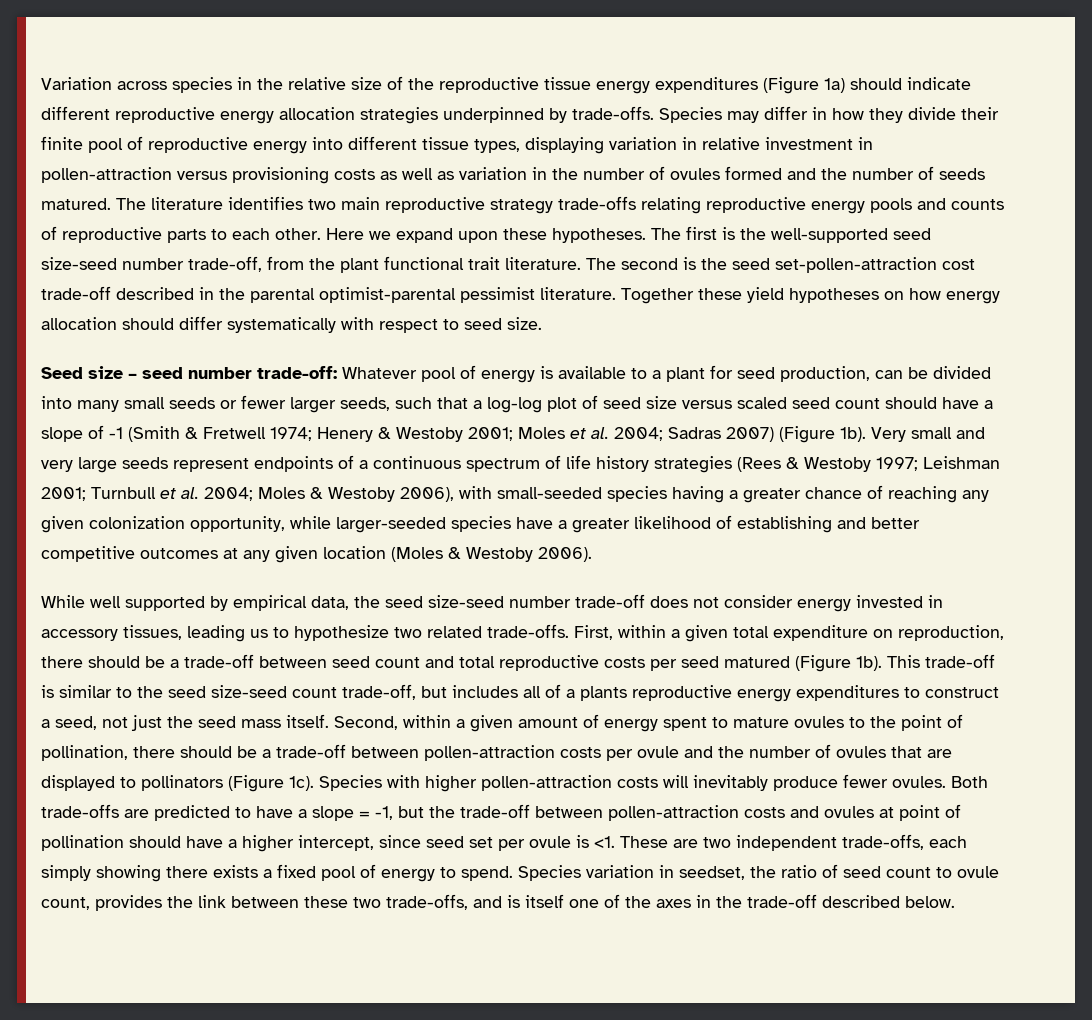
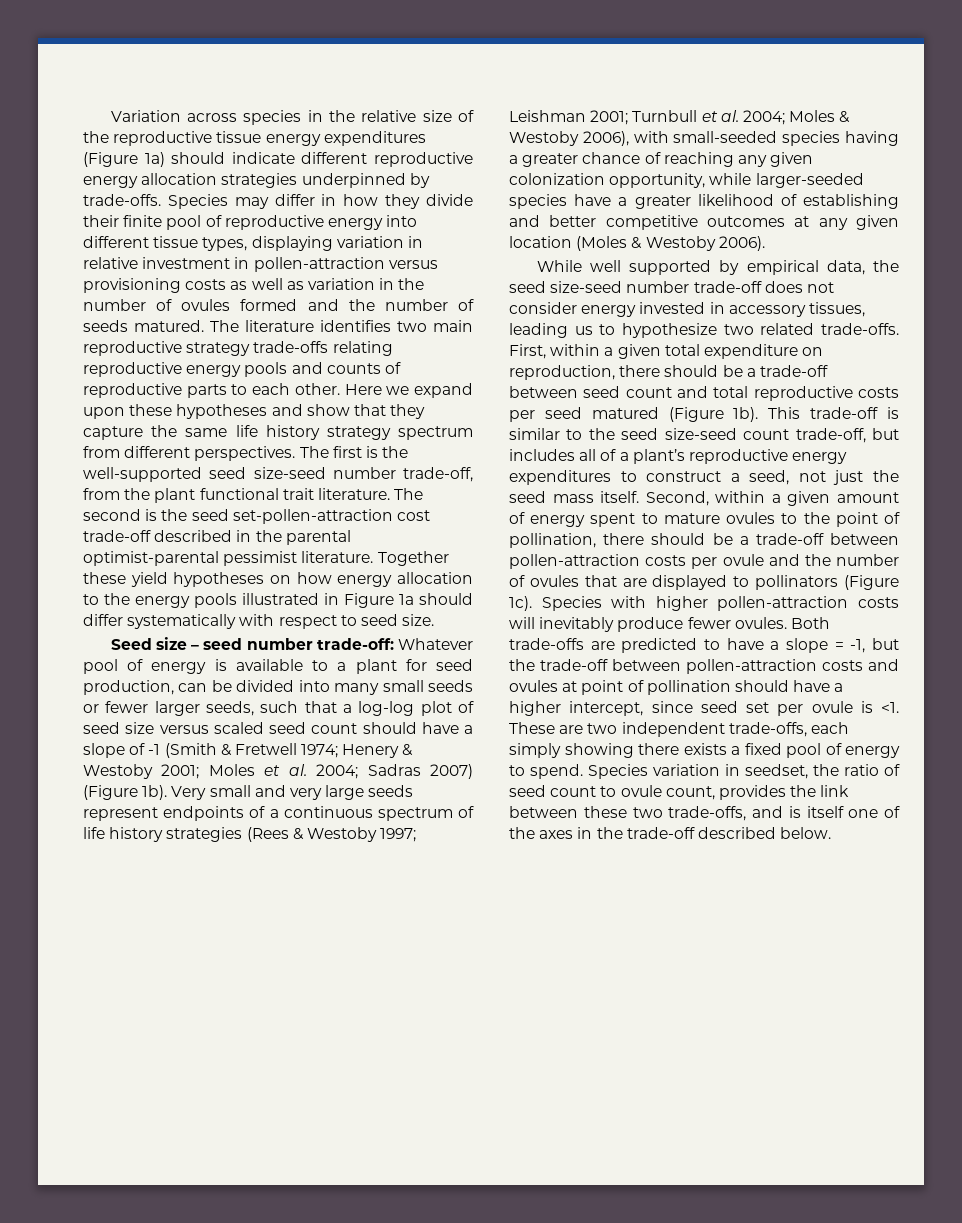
[552,228,646,243] hypotheses. -> [176,404,426,419] [83,425,473,440] [83,446,296,461] hypotheses and show that they capture the same life history strategy spectrum from different perspectives.
(117, 323) none -> [83,593,414,608] to the energy pools illustrated in Figure 1a
[580,686,627,701] plants -> [632,449,685,464] plant’s

